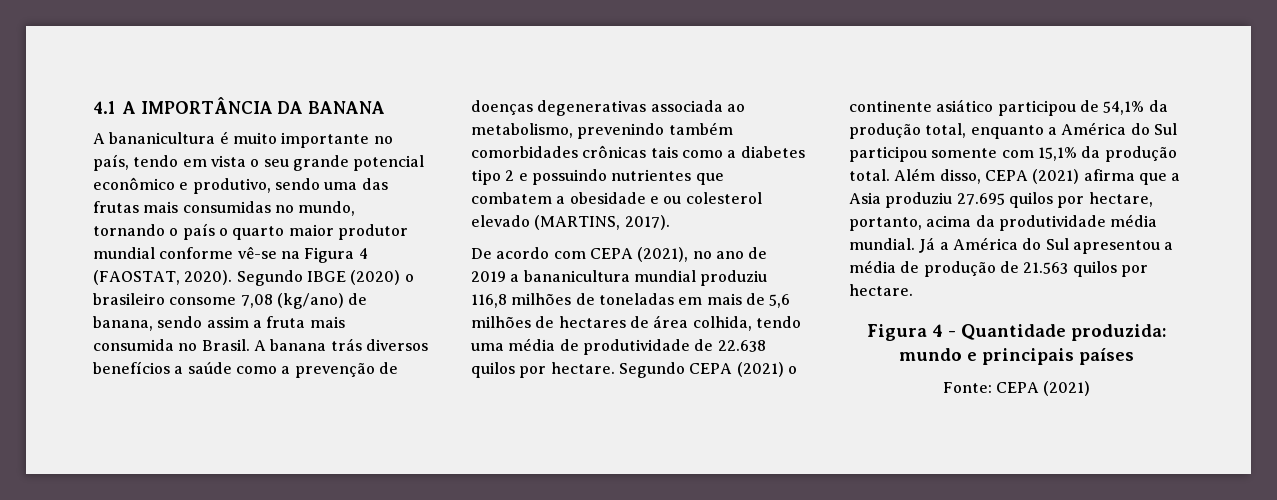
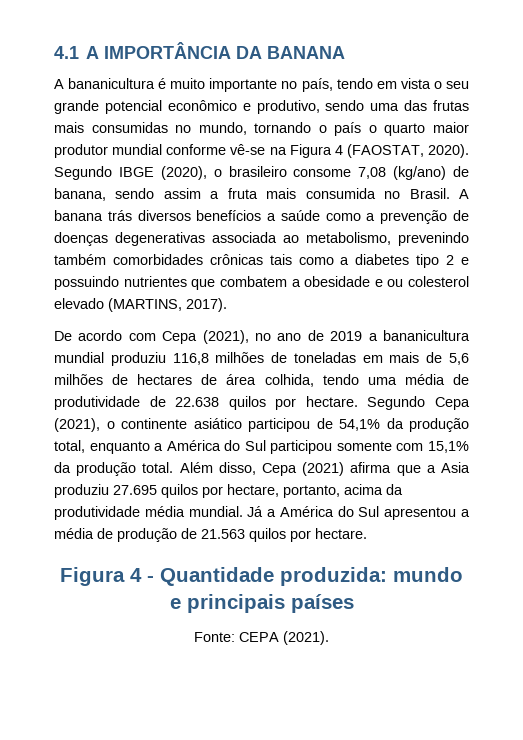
[350,270,401,285] (2020) -> [160,166,207,180] (2020),
[589,248,633,259] CEPA -> [162,331,198,344] Cepa
[689,362,784,377] CEPA (2021) -> [435,397,470,410] [54,418,100,432] Cepa (2021),
[984,170,1028,181] CEPA -> [262,463,297,476] Cepa
[1043,381,1091,396] (2021) -> [283,631,329,645] (2021).

